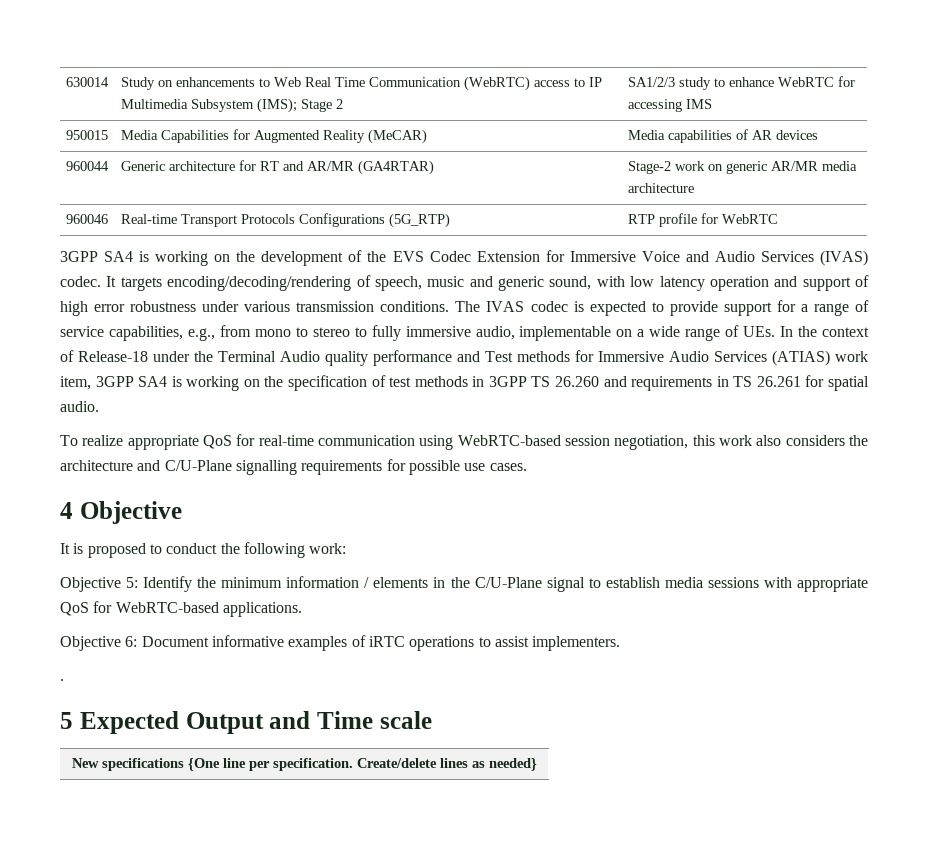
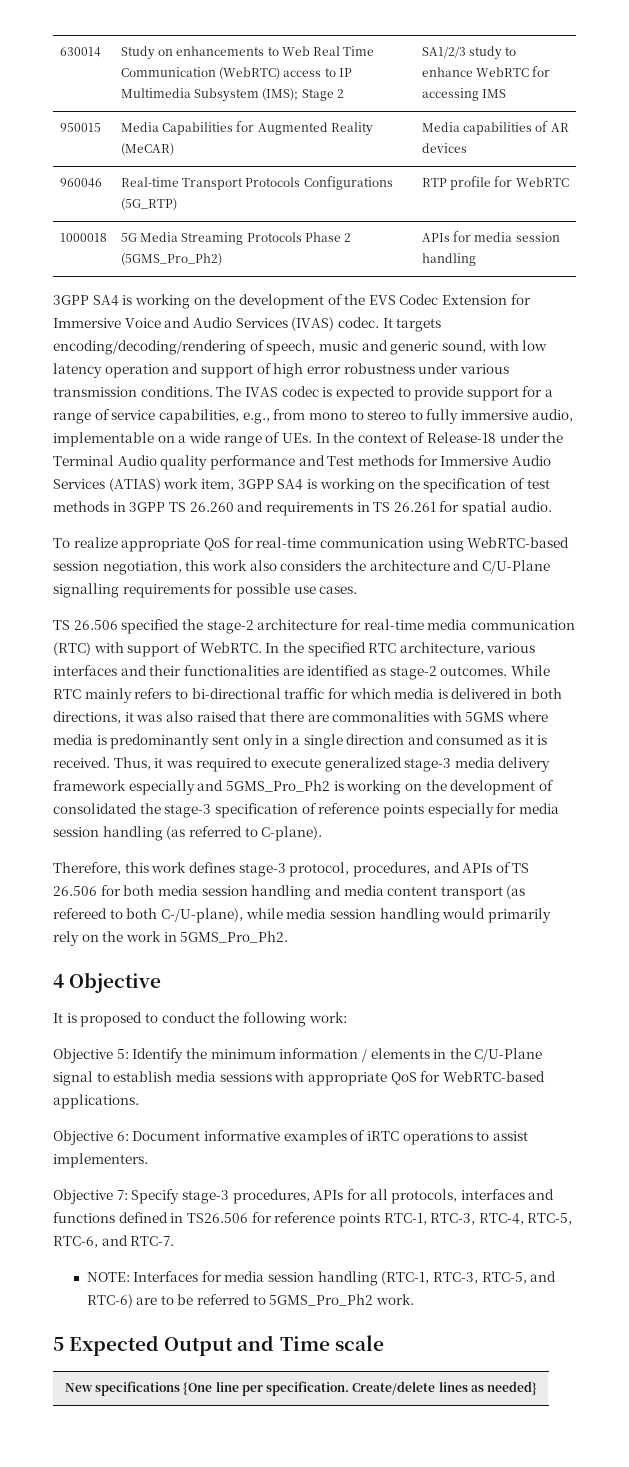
[66,161,110,171] [121,160,435,175] [628,161,858,174] [628,183,695,193] // 960044 | Generic architecture for RT and AR/MR (GA4RTAR) | Stage-2 work on generic AR/MR media architecture -> (467, 148) none
(779, 219) none -> [59,233,107,242] [120,232,351,245] [120,253,222,266] [421,231,560,242] [421,253,476,266] // 1000018 | 5G Media Streaming Protocols Phase 2 (5GMS_Pro_Ph2) | APIs for media session handling
(527, 467) none -> [53,619,575,634] [53,642,536,657] [53,665,550,680] [53,688,562,703] [53,711,549,724] [53,734,548,749] [53,757,551,772] [53,780,554,795] [53,803,559,818] [53,826,323,841] [53,862,530,877] [53,885,526,900] [53,908,551,923] [53,931,289,946] // TS 26.506 specified the stage-2 architecture for real-time media communication (RTC) with support of WebRTC. In the specified RTC architecture, various interfaces and their functionalities are identified as stage-2 outcomes. While RTC mainly refers to bi-directional traffic for which media is delivered in both directions, it was also raised that there are commonalities with 5GMS where media is predominantly sent only in a single direction and consumed as it is received. Thus, it was required to execute generalized stage-3 media delivery framework especially and 5GMS_Pro_Ph2 is working on the development of consolidated the stage-3 specification of reference points especially for media session handling (as referred to C-plane). // Therefore, this work defines stage-3 protocol, procedures, and APIs of TS 26.506 for both media session handling and media content transport (as refereed to both C-/U-plane), while media session handling would primarily rely on the work in 5GMS_Pro_Ph2.
[60,679,64,681] . -> [53,1189,555,1204] [53,1212,573,1227] [53,1235,175,1248] [86,1271,557,1286] [86,1294,415,1308] Objective 7: Specify stage-3 procedures, APIs for all protocols, interfaces and functions defined in TS26.506 for reference points RTC-1, RTC-3, RTC-4, RTC-5, RTC-6, and RTC-7. // NOTE: Interfaces for media session handling (RTC-1, RTC-3, RTC-5, and RTC-6) are to be referred to 5GMS_Pro_Ph2 work.

